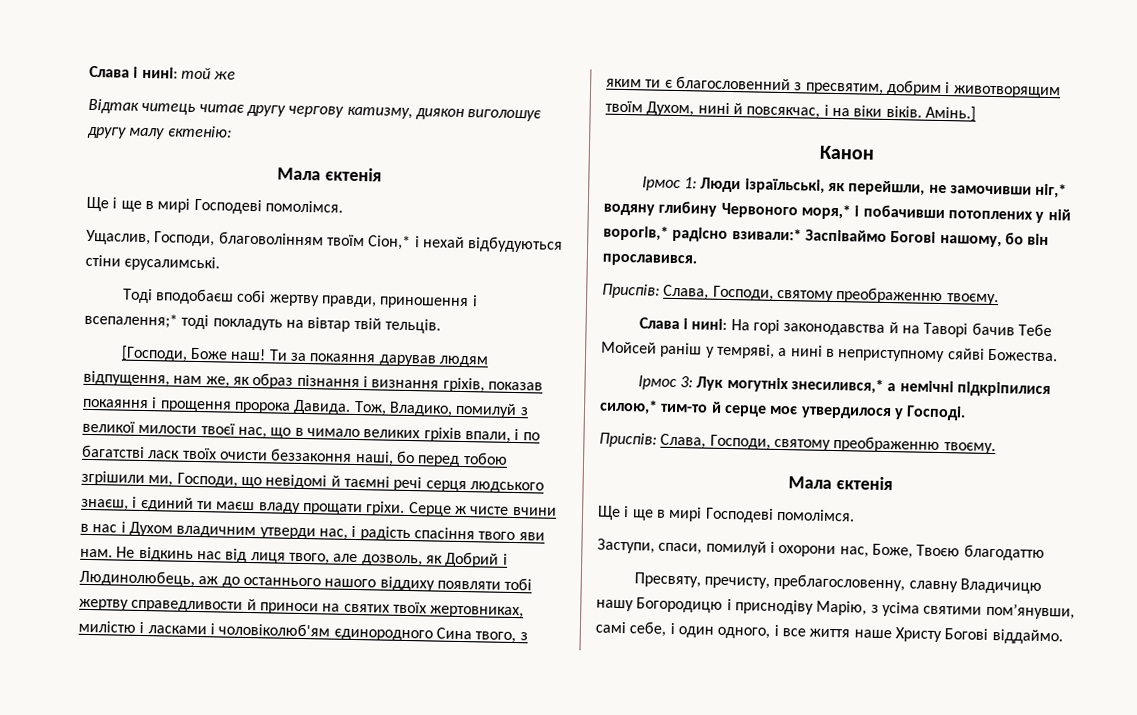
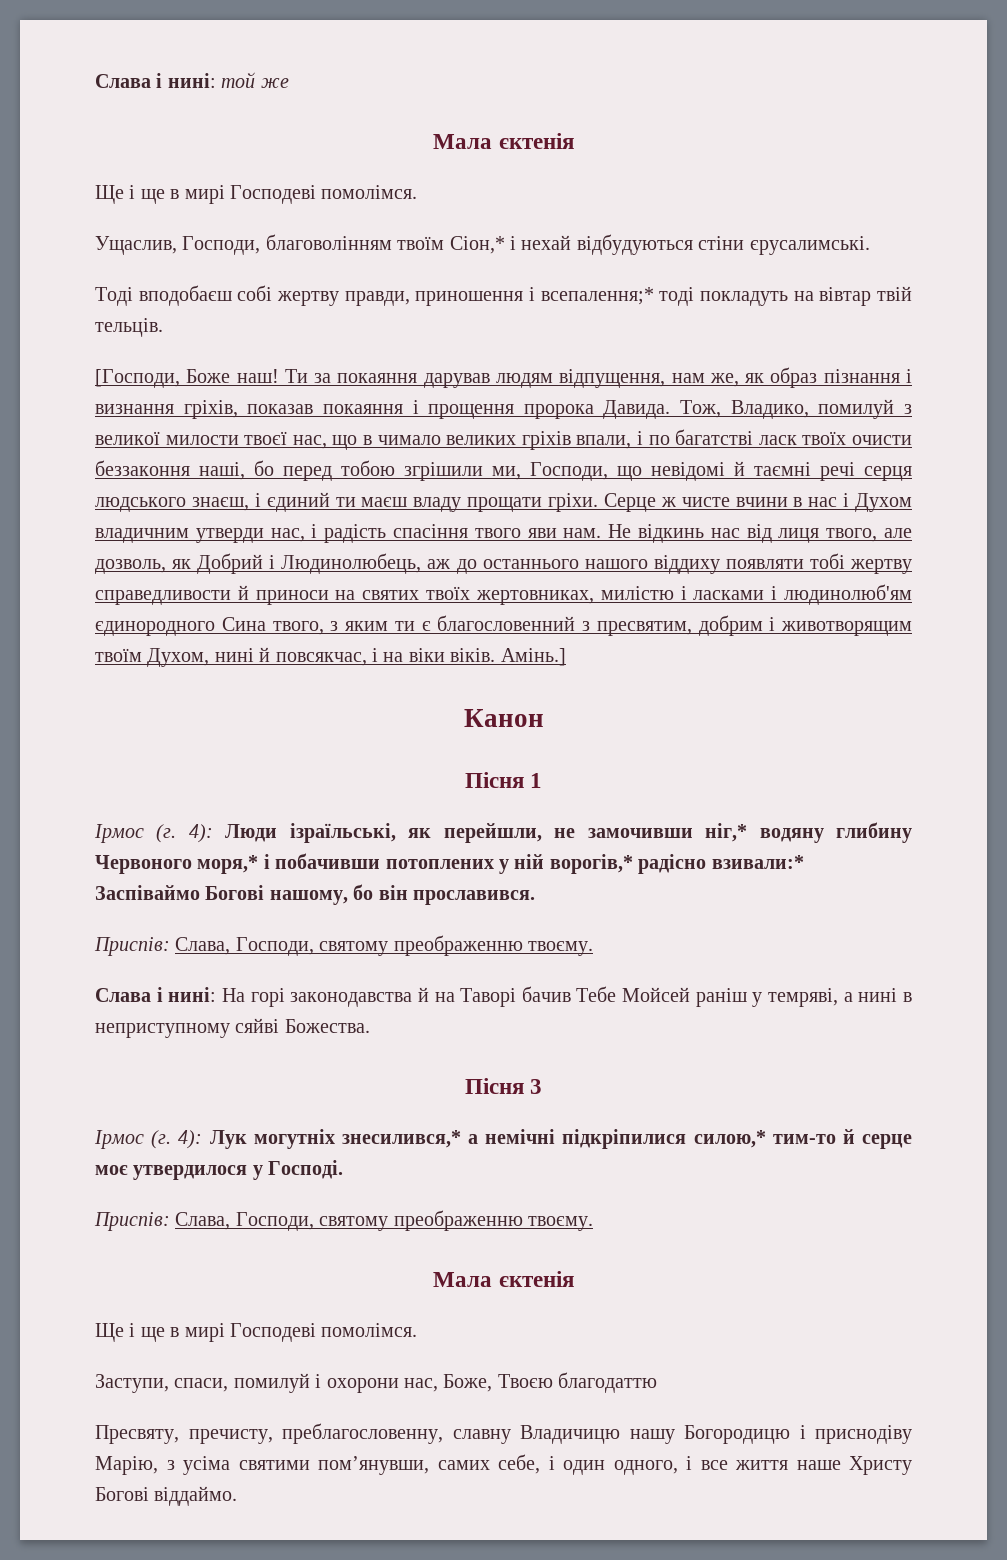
[88,98,543,122] [87,125,232,140] // Відтак читець читає другу чергову катизму, диякон виголошує другу малу єктенію: -> (289, 83) none
[218,622,331,637] чоловіколюб'ям -> [784,584,913,605] людинолюб'ям
[641,176,698,192] // Ірмос 1: -> [464,772,543,788] [94,824,213,843] // Пісня 1 // Ірмос (г. 4):
[637,375,694,391] // Ірмос 3: -> [464,1078,543,1094] [94,1130,203,1149] // Пісня 3 // Ірмос (г. 4):
[595,621,627,634] самі -> [437,1460,490,1470] самих

